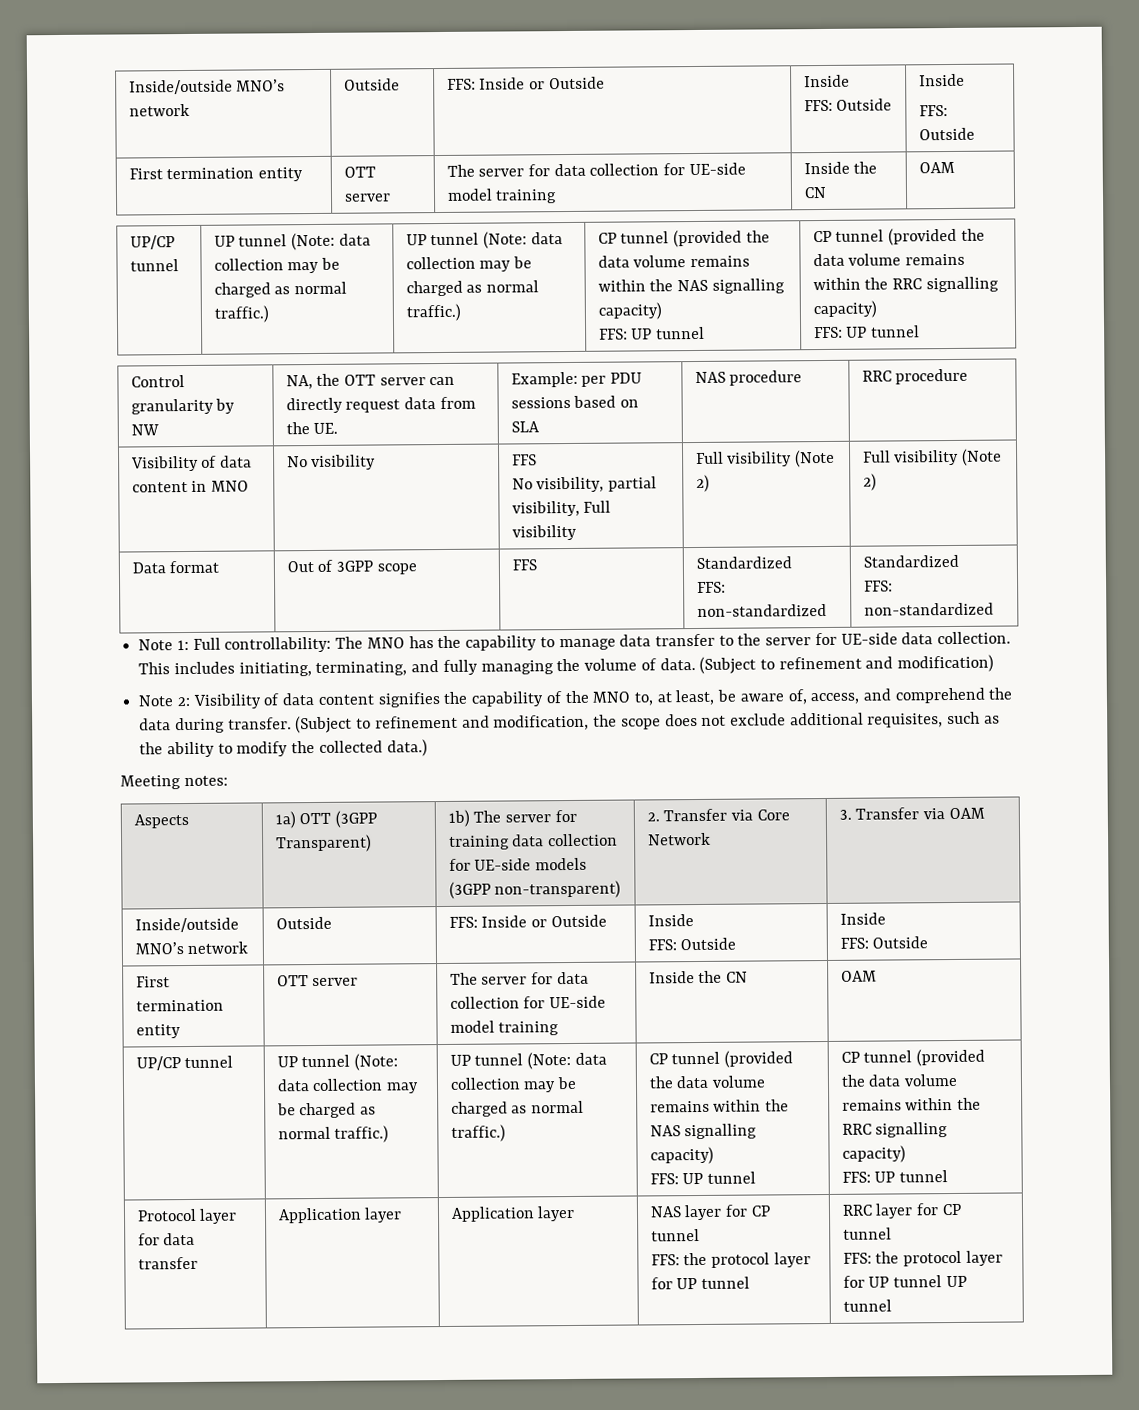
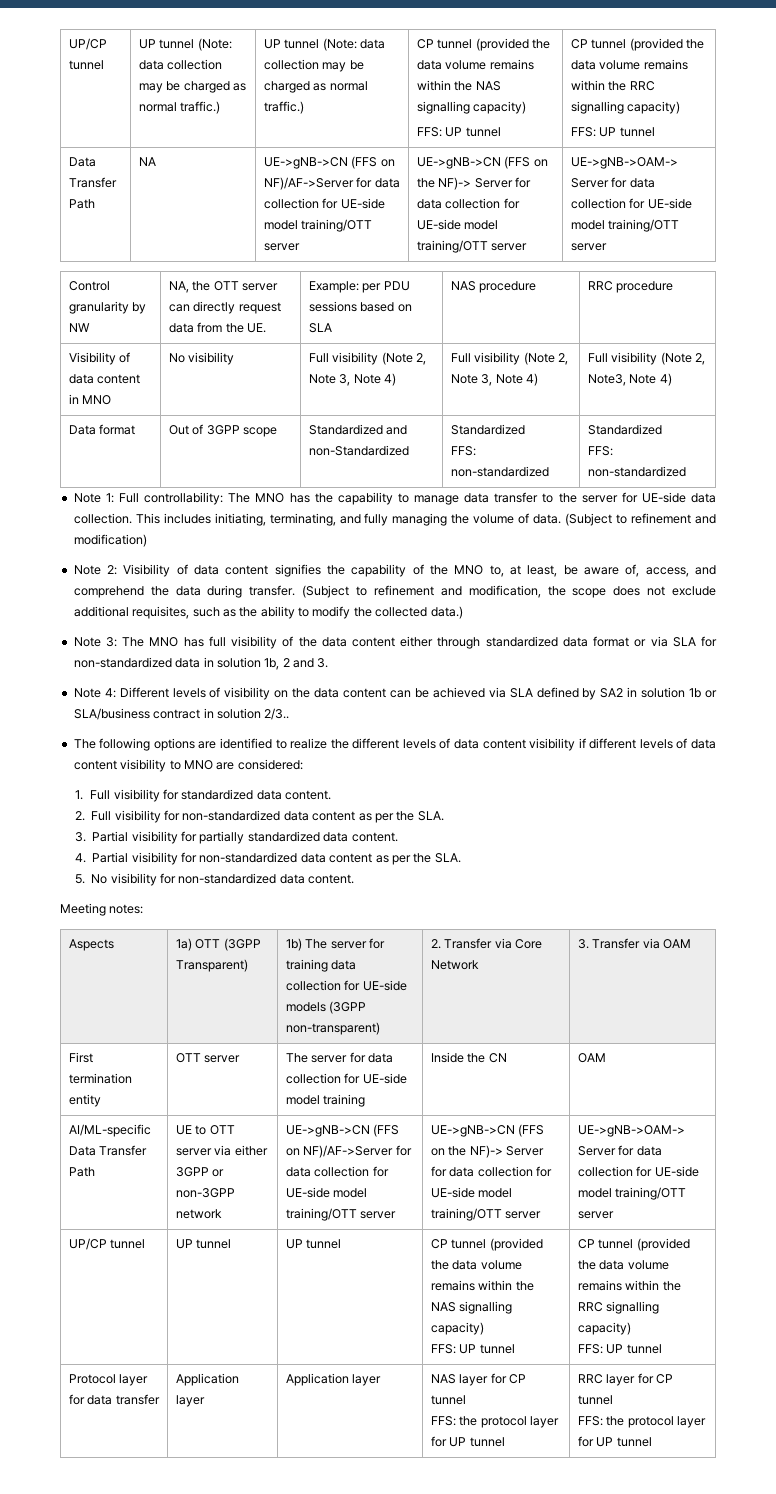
[128,79,286,95] [128,103,190,117] [343,78,400,91] [446,76,605,90] [803,74,850,88] [803,98,893,112] [918,73,965,87] [918,105,948,117] [918,127,975,141] [128,167,303,182] [343,166,376,178] [343,193,391,202] [446,162,746,177] [446,188,558,204] [803,161,878,175] [803,186,827,199] [918,161,955,174] Inside/outside MNO’s network | Outside | FFS: Inside or Outside | Inside // FFS: Outside | Inside // FFS: Outside // First termination entity | OTT server | The server for data collection for UE-side model training | Inside the CN | OAM // -> (69, 44) none
(920, 331) none -> [69,157,97,167] [69,177,118,188] [69,199,96,209] [139,157,157,166] [264,156,395,169] [264,177,400,190] [264,198,385,209] [264,219,373,232] [264,243,301,251] [417,156,548,169] [417,177,532,190] [417,198,520,209] [417,219,499,230] [417,240,528,253] [571,157,679,169] [571,177,655,188] [571,198,692,209] [571,219,680,232] [571,243,608,251] // Data Transfer Path | NA | UE->gNB->CN (FFS on NF)/AF->Server for data collection for UE-side model training/OTT server | UE->gNB->CN (FFS on the NF)-> Server for data collection for UE-side model training/OTT server | UE->gNB->OAM-> Server for data collection for UE-side model training/OTT server
[511,454,537,466] [511,476,657,493] [511,500,612,517] [511,524,577,541] [695,449,835,468] [695,474,710,493] [862,448,1002,466] [862,473,877,491] FFS // No visibility, partial visibility, Full visibility | Full visibility (Note 2) | Full visibility (Note 2) -> [309,352,427,365] [309,373,397,386] [451,352,569,365] [451,373,539,386] [588,352,706,365] [588,373,672,386] Full visibility (Note 2, Note 3, Note 4) | Full visibility (Note 2, Note 3, Note 4) | Full visibility (Note 2, Note3, Note 4)
[511,559,537,571] FFS -> [309,424,408,435] [309,445,410,456] Standardized and non-Standardized
(428, 748) none -> [73,636,718,649] [73,657,329,670] [73,687,717,700] [73,708,290,720] [73,738,717,751] [73,759,303,772] [75,789,332,802] [75,810,444,823] [75,831,398,844] [75,852,461,865] [75,873,355,886] // Note 3: The MNO has full visibility of the data content either through standardized data format or via SLA for non-standardized data in solution 1b, 2 and 3. // Note 4: Different levels of visibility on the data content can be achieved via SLA defined by SA2 in solution 1b or SLA/business contract in solution 2/3.. // The following options are identified to realize the different levels of data content visibility if different levels of data content visibility to MNO are considered: // 1. Full visibility for standardized data content. // 2. Full visibility for non-standardized data content as per the SLA. // 3. Partial visibility for partially standardized data content. // 4. Partial visibility for non-standardized data content as per the SLA. // 5. No visibility for non-standardized data content.
[134,917,239,933] [134,941,249,955] [275,916,332,930] [448,914,607,928] [647,914,694,927] [647,937,737,951] [839,912,886,925] [839,936,929,949] // Inside/outside MNO’s network | Outside | FFS: Inside or Outside | Inside // FFS: Outside | Inside // FFS: Outside -> (692, 944) none
[135,1055,234,1071] [276,1053,398,1071] [276,1078,419,1094] [276,1102,376,1119] [277,1125,390,1143] [449,1052,607,1070] [449,1076,577,1093] [450,1100,584,1117] [450,1124,506,1142] UP/CP tunnel | UP tunnel (Note: data collection may be charged as normal traffic.) | UP tunnel (Note: data collection may be charged as normal traffic.) -> [69,1124,152,1137] [69,1145,148,1156] [69,1167,96,1177] [176,1125,235,1135] [176,1145,268,1156] [176,1167,225,1177] [176,1188,236,1198] [176,1209,223,1219] [286,1124,400,1137] [286,1145,412,1158] [286,1166,389,1177] [286,1187,368,1198] [286,1208,397,1221] [431,1124,545,1137] [431,1145,545,1158] [431,1166,553,1177] [431,1187,513,1198] [431,1208,542,1221] [578,1125,686,1137] [578,1145,662,1156] [578,1166,699,1177] [578,1187,687,1200] [578,1211,615,1219] [69,1238,146,1250] [176,1239,232,1249] [286,1239,342,1249] AI/ML-specific Data Transfer Path | UE to OTT server via either 3GPP or non-3GPP network | UE->gNB->CN (FFS on NF)/AF->Server for data collection for UE-side model training/OTT server | UE->gNB->CN (FFS on the NF)-> Server for data collection for UE-side model training/OTT server | UE->gNB->OAM-> Server for data collection for UE-side model training/OTT server // UP/CP tunnel | UP tunnel | UP tunnel
[945,1275,967,1288] [842,1299,892,1312] UP tunnel -> (652, 1442) none

